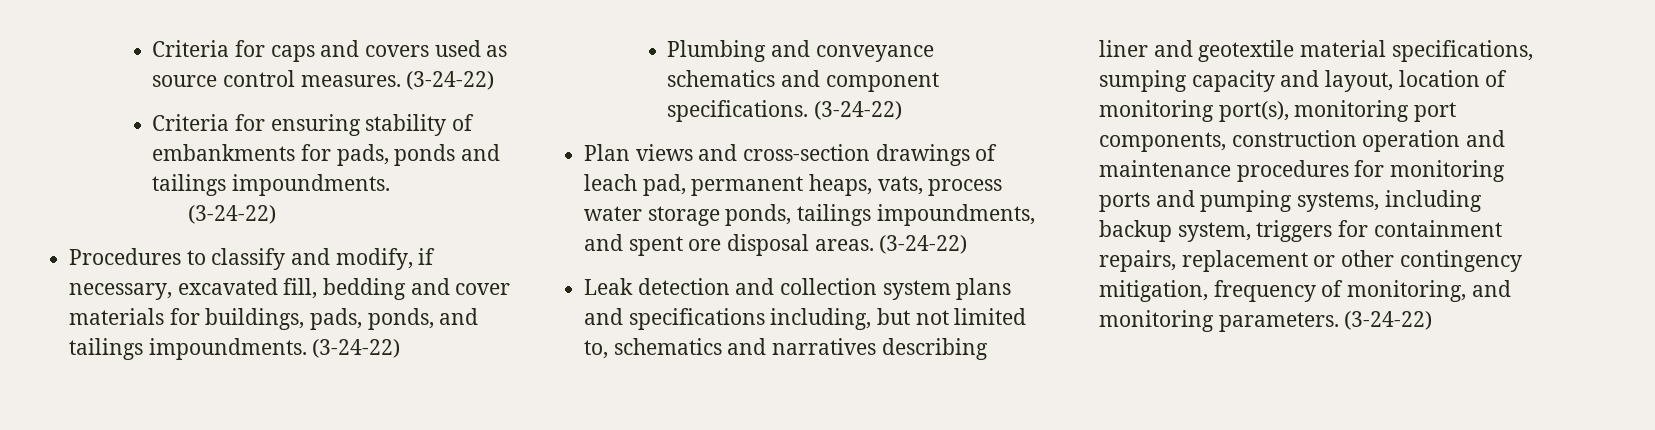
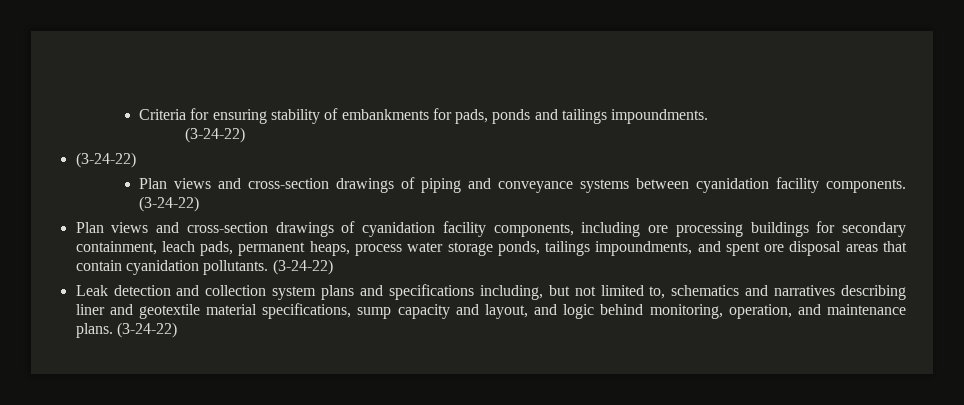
[152,40,508,62] [152,70,495,90] [152,114,266,131] Criteria for caps and covers used as source control measures. (3-24-22) // Criteria for -> [138,108,210,120] Criteria for
[69,248,436,270] [69,278,511,300] [69,308,479,330] [69,338,401,360] [667,40,934,62] [667,70,939,92] [667,100,903,122] [584,144,998,166] [584,174,686,196] Procedures to classify and modify, if necessary, excavated fill, bedding and cover materials for buildings, pads, ponds, and tailings impoundments. (3-24-22) // Plumbing and conveyance schematics and component specifications. (3-24-22) // Plan views and cross-section drawings of leach pad, -> [75,152,136,168] [138,177,907,193] [138,196,199,212] [75,221,906,237] [75,241,234,256] (3-24-22) // Plan views and cross-section drawings of piping and conveyance systems between cyanidation facility components. (3-24-22) // Plan views and cross-section drawings of cyanidation facility components, including ore processing buildings for secondary containment, leach pads,
[877,176,923,195] vats, -> (350, 248) none
[814,239,874,251] areas. -> [845,241,907,252] [75,260,269,275] areas that contain cyanidation pollutants.
[1099,70,1188,92] sumping -> [357,307,392,319] sump
[1398,70,1508,87] [1099,100,1457,122] [1099,130,1506,152] [1099,160,1506,182] [1099,190,1482,212] [1099,220,1502,242] [1099,250,1522,272] [1099,280,1511,302] [1099,310,1339,332] location of monitoring port(s), monitoring port components, construction operation and maintenance procedures for monitoring ports and pumping systems, including backup system, triggers for containment repairs, replacement or other contingency mitigation, frequency of monitoring, and monitoring parameters. -> [534,304,906,319] [75,323,113,338] and logic behind monitoring, operation, and maintenance plans.

